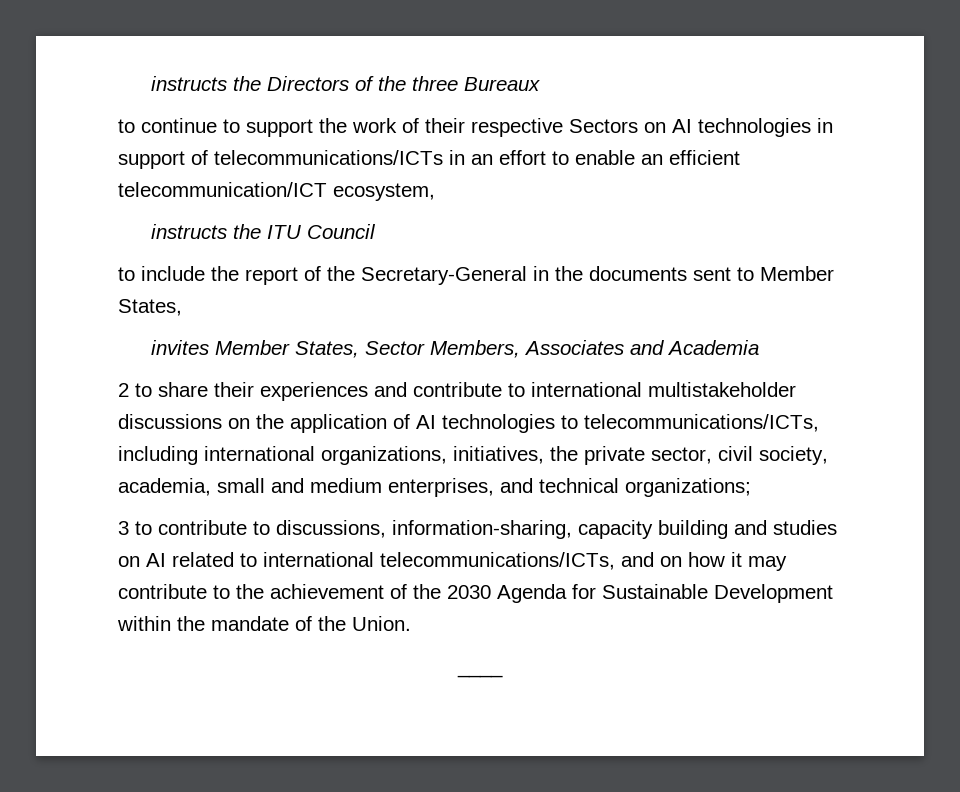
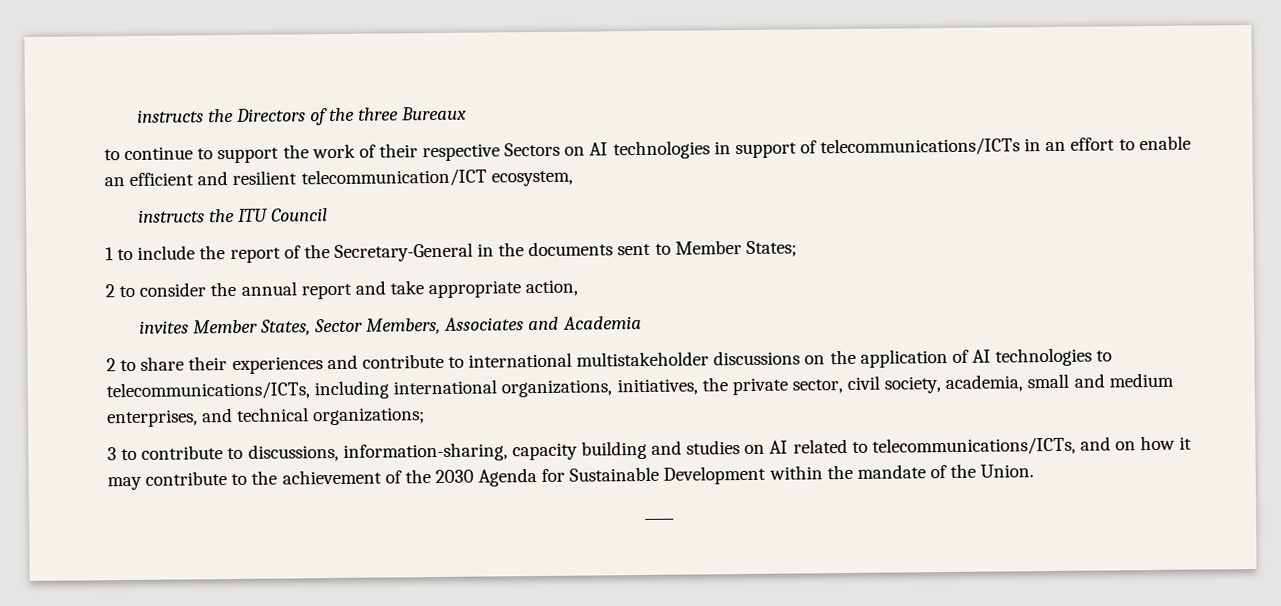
(740, 157) none -> [197,170,298,186] and resilient
(377, 231) none -> [105,247,114,261] 1
[118,299,182,316] States, -> [745,240,797,257] [105,279,579,300] States; // 2 to consider the annual report and take appropriate action,
[263,552,374,567] international -> (868, 447) none

